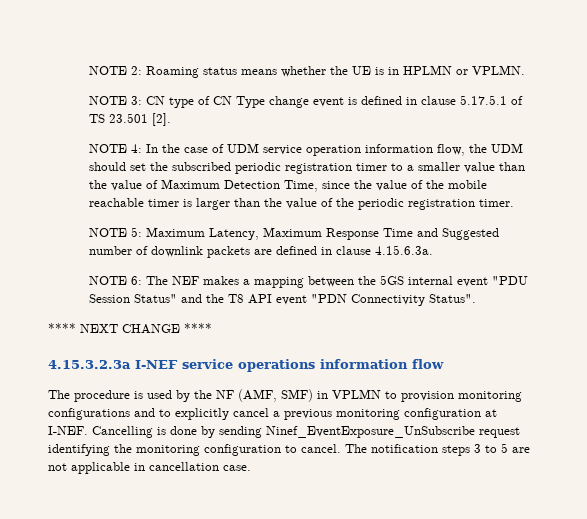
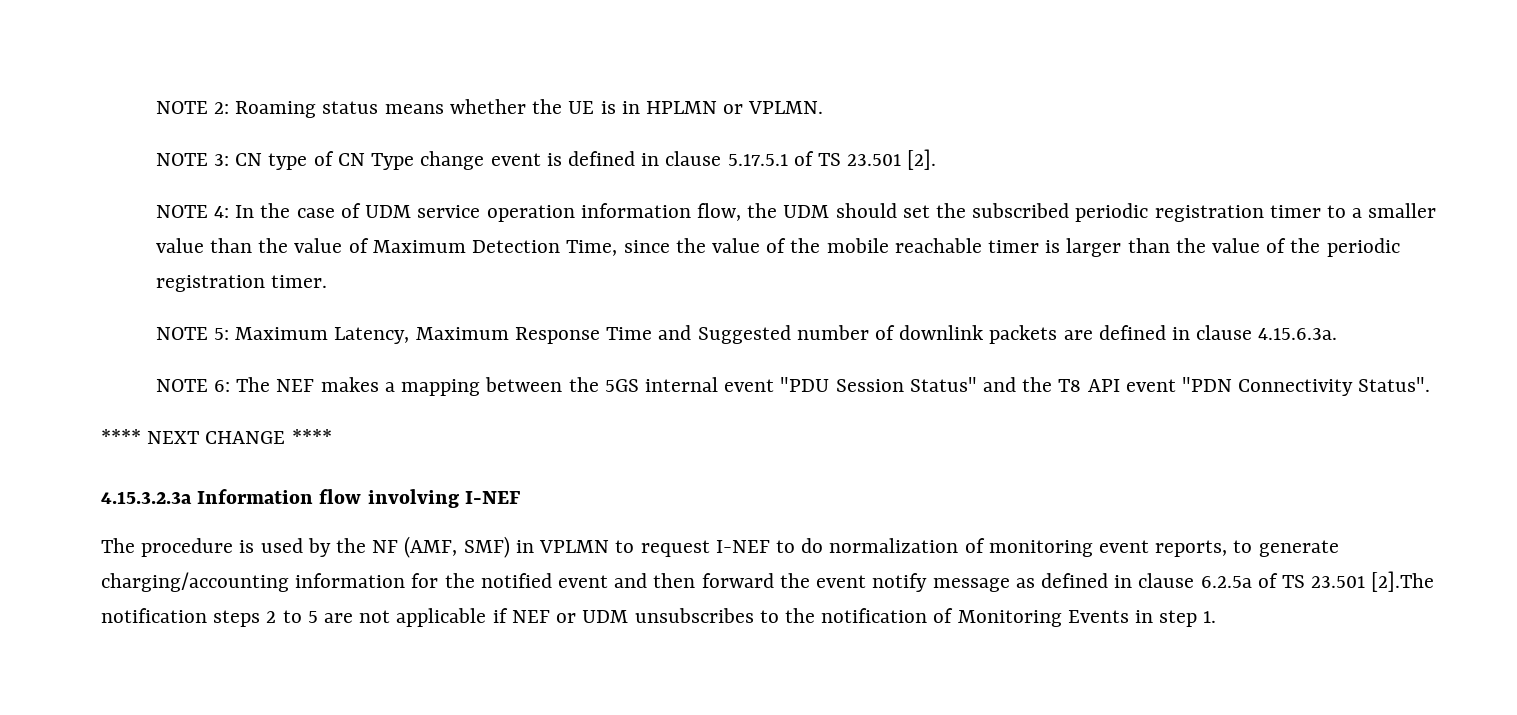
[135,359,444,372] I-NEF service operations information flow -> [197,489,520,508] Information flow involving I-NEF
[401,391,522,402] [48,408,497,420] [48,426,520,438] [48,444,367,456] provision monitoring configurations and to explicitly cancel a previous monitoring configuration at I-NEF. Cancelling is done by sending Ninef_EventExposure_UnSubscribe request identifying the monitoring configuration to cancel. The -> [640,538,1339,557] [101,571,1435,592] request I-NEF to do normalization of monitoring event reports, to generate charging/accounting information for the notified event and then forward the event notify message as defined in clause 6.2.5a of TS 23.501 [2].The
[474,444,481,453] 3 -> [266,611,277,623] 2
[134,462,251,471] in cancellation case. -> [492,608,1217,627] if NEF or UDM unsubscribes to the notification of Monitoring Events in step 1.

